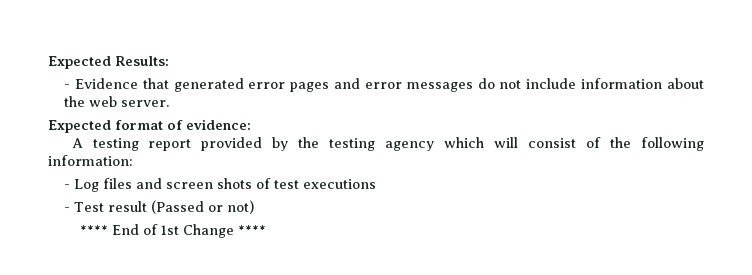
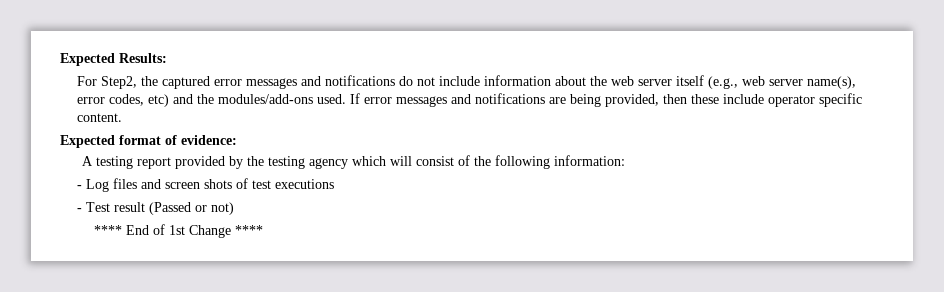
[63,78,473,92] - Evidence that generated error pages and error messages -> [77,75,396,89] For Step2, the captured error messages and notifications
[120,100,169,107] server. -> [638,75,857,89] [77,93,863,107] [77,113,123,122] server itself (e.g., web server name(s), error codes, etc) and the modules/add-ons used. If error messages and notifications are being provided, then these include operator specific content.

